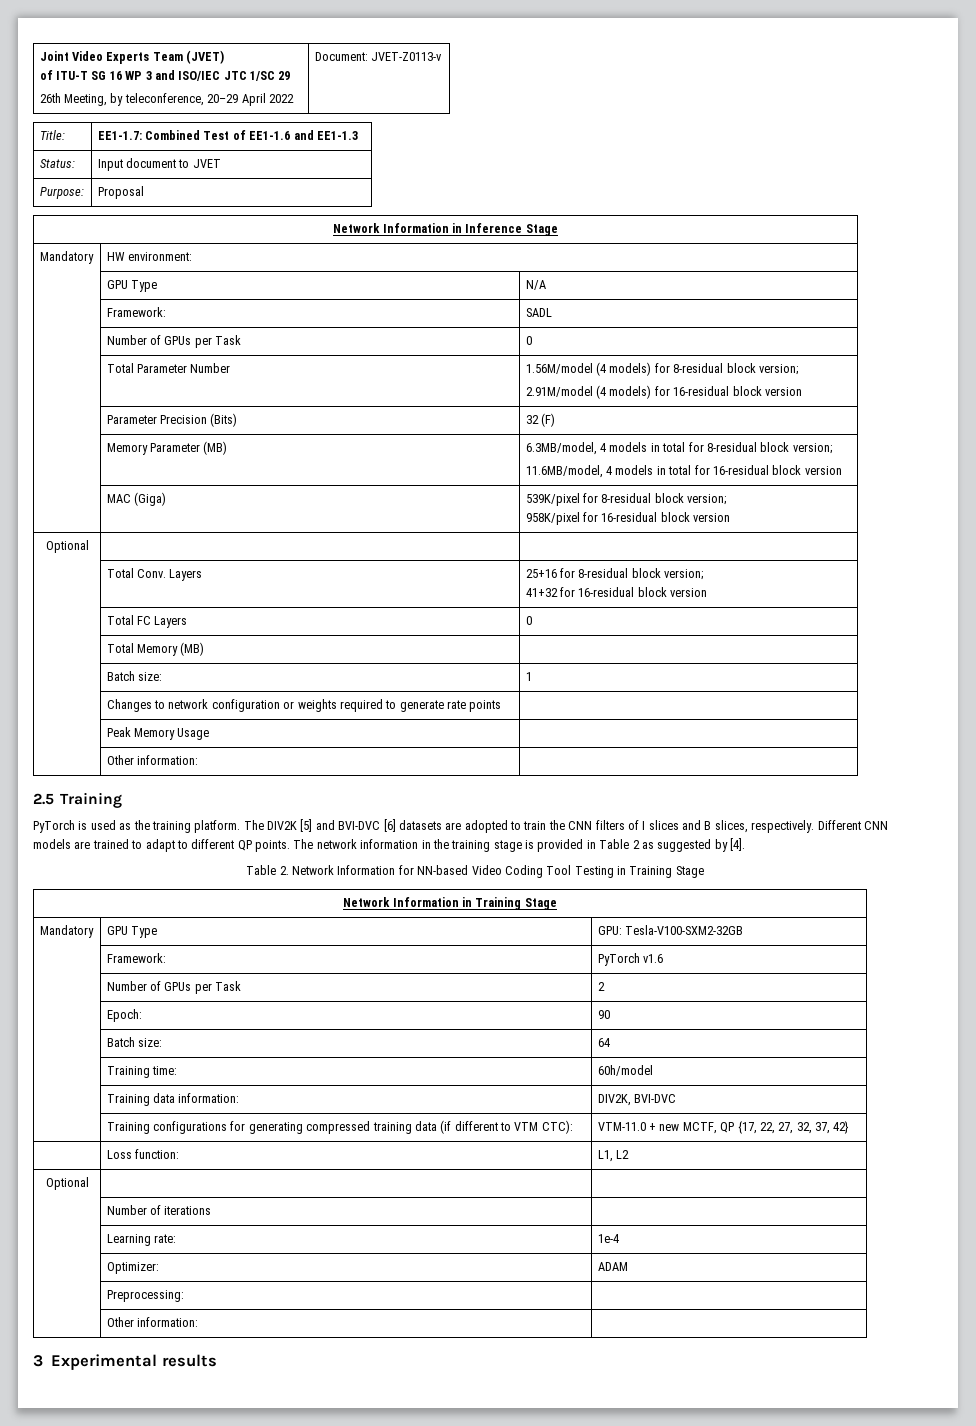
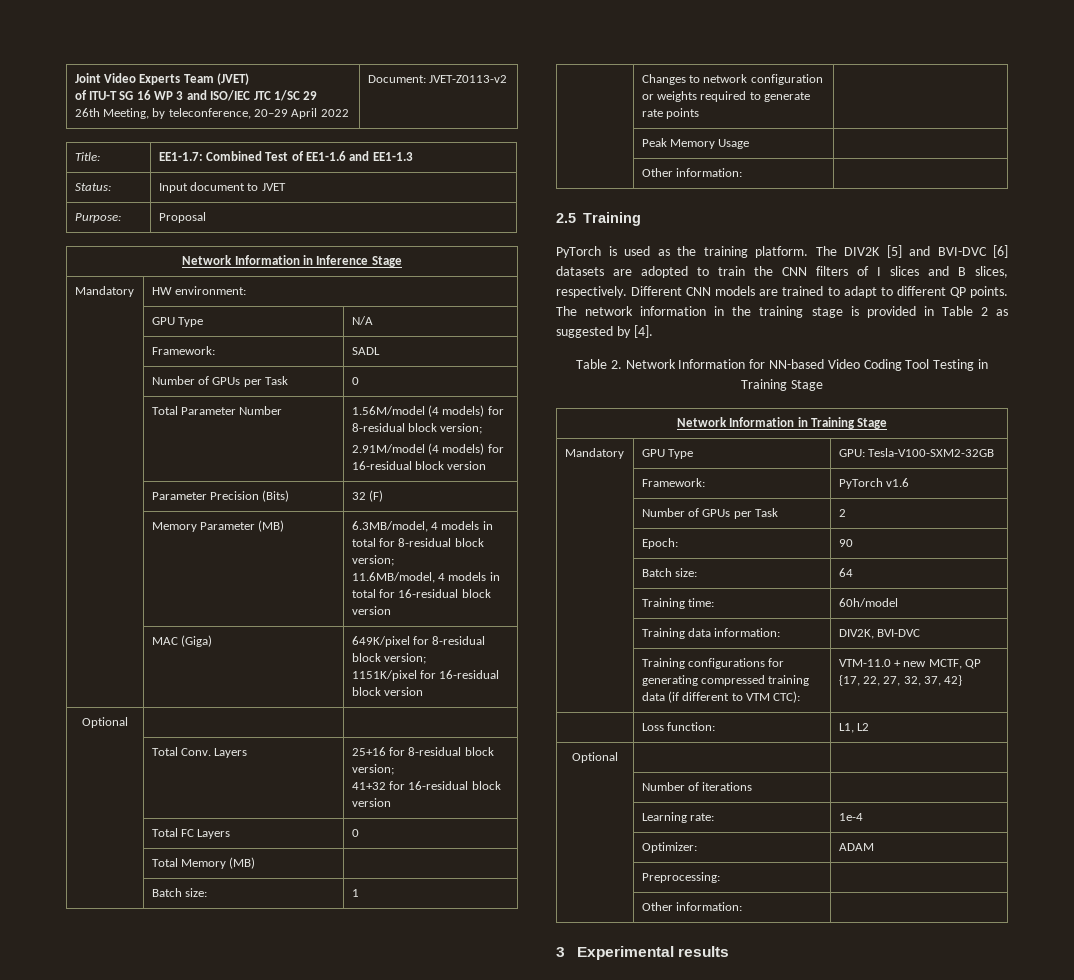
[371,52,443,61] JVET-Z0113-v -> [428,75,507,83] JVET-Z0113-v2
[525,493,727,506] [525,512,580,525] 539K/pixel for 8-residual block version; // 958K/pixel -> [351,636,486,647] [351,653,426,664] [351,670,417,681] 649K/pixel for 8-residual block version; // 1151K/pixel

